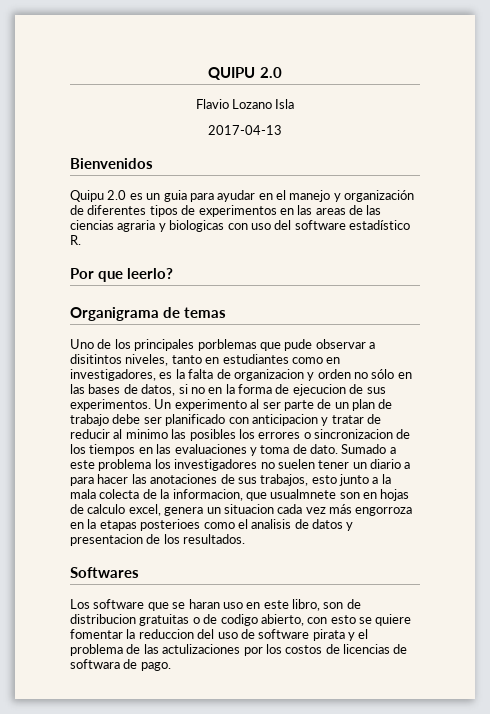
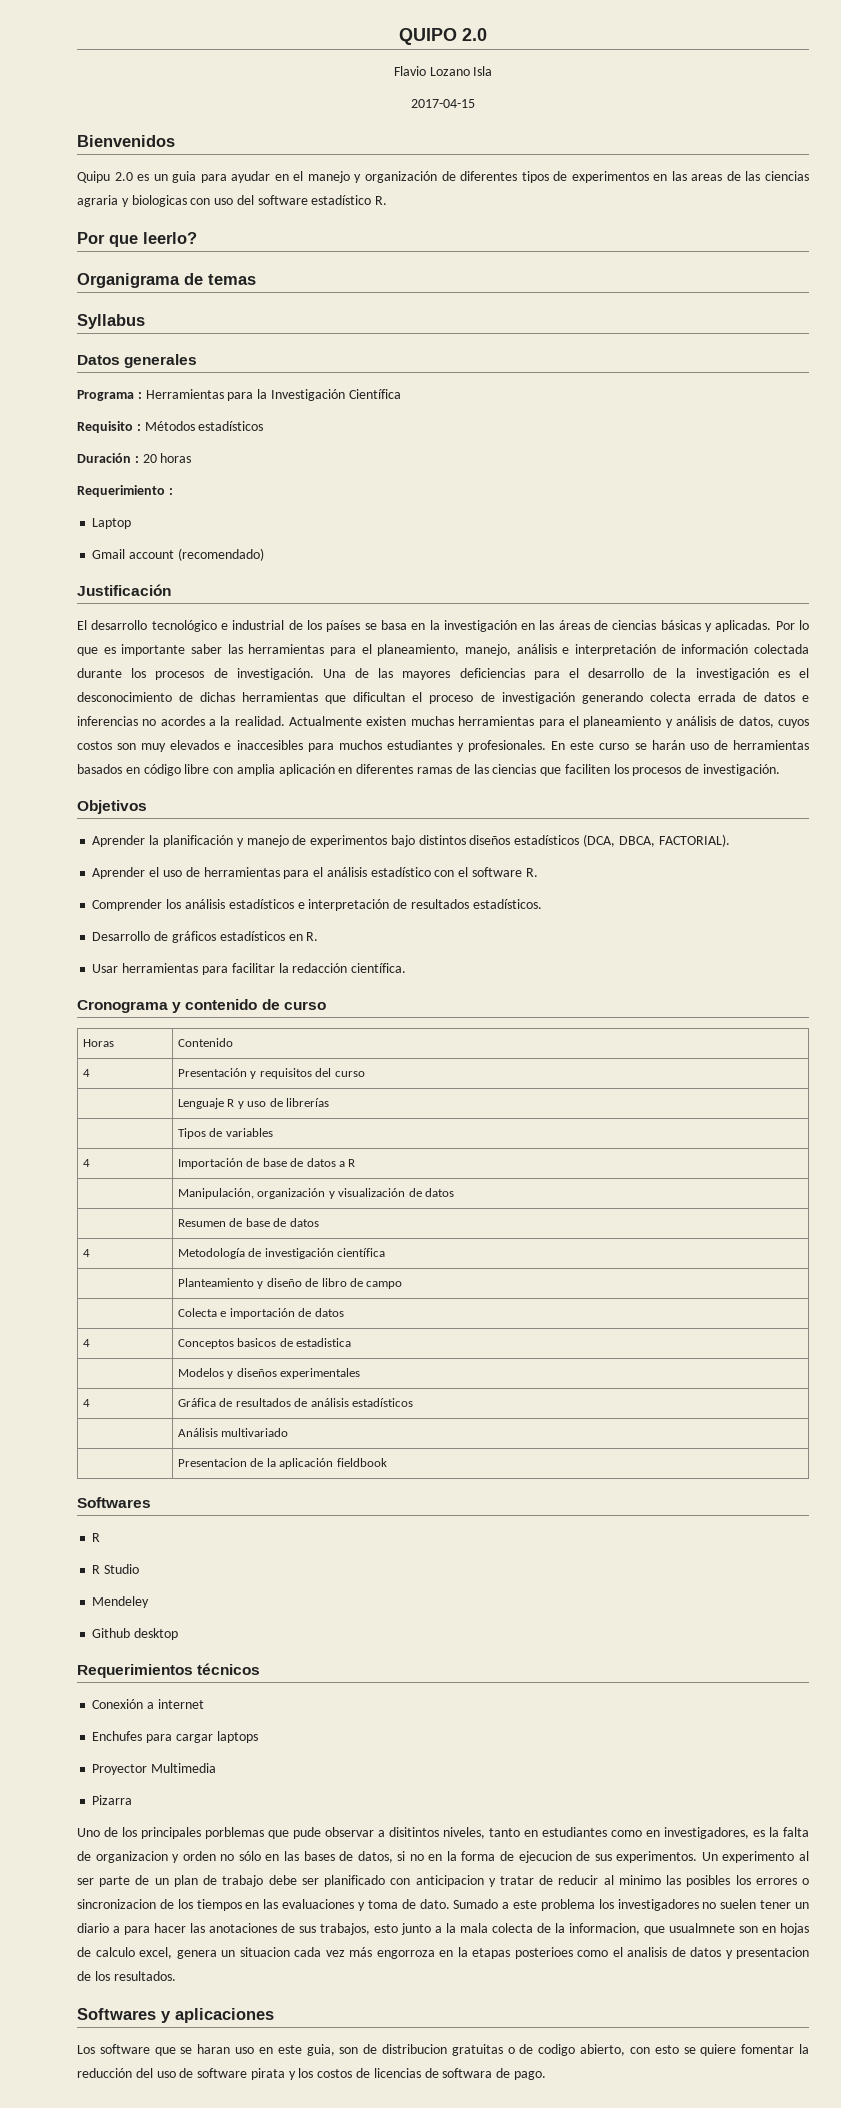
[208,67,256,80] QUIPU -> [399,28,457,45] QUIPO
[208,125,282,135] 2017-04-13 -> [411,99,475,108] 2017-04-15
(226, 312) none -> [77,314,145,329] [77,354,198,368] [77,389,401,401] [77,421,264,433] [77,453,192,463] [77,485,173,497] [92,518,132,529] [92,548,264,561] [77,584,171,596] [77,620,810,632] [77,644,809,656] [77,668,809,680] [77,692,810,704] [77,716,810,728] [77,740,809,752] [77,764,781,776] [77,800,147,814] [92,834,730,847] [92,867,538,879] [92,899,542,911] [92,931,319,943] [92,963,407,975] [77,999,326,1013] [82,1039,114,1047] [177,1038,233,1047] [82,1069,90,1077] [177,1068,365,1079] [177,1098,329,1109] [177,1128,273,1139] [82,1159,90,1167] [177,1158,356,1169] [177,1188,454,1199] [177,1218,319,1227] [82,1249,90,1257] [177,1248,386,1259] [177,1278,403,1289] [177,1308,344,1319] [82,1339,90,1347] [177,1338,352,1349] [177,1368,361,1379] [82,1399,90,1407] [177,1398,413,1407] [177,1428,289,1437] [177,1458,387,1469] [77,1497,151,1508] [92,1533,101,1542] [92,1564,140,1574] [92,1596,150,1608] [92,1628,179,1640] [77,1663,261,1678] [92,1699,204,1709] [92,1731,258,1743] [92,1763,217,1775] [92,1795,133,1805] // Syllabus // Datos generales // Programa : Herramientas para la Investigación Científica // Requisito : Métodos estadísticos // Duración : 20 horas // Requerimiento : // Laptop // Gmail account (recomendado) // Justificación // El desarrollo tecnológico e industrial de los países se basa en la investigación en las áreas de ciencias básicas y aplicadas. Por lo que es importante saber las herramientas para el planeamiento, manejo, análisis e interpretación de información colectada durante los procesos de investigación. Una de las mayores deficiencias para el desarrollo de la investigación es el desconocimiento de dichas herramientas que dificultan el proceso de investigación generando colecta errada de datos e inferencias no acordes a la realidad. Actualmente existen muchas herramientas para el planeamiento y análisis de datos, cuyos costos son muy elevados e inaccesibles para muchos estudiantes y profesionales. En este curso se harán uso de herramientas basados en código libre con amplia aplicación en diferentes ramas de las ciencias que faciliten los procesos de investigación. // Objetivos // Aprender la planificación y manejo de experimentos bajo distintos diseños estadísticos (DCA, DBCA, FACTORIAL). // Aprender el uso de herramientas para el análisis estadístico con el software R. // Comprender los análisis estadísticos e interpretación de resultados estadísticos. // Desarrollo de gráficos estadísticos en R. // Usar herramientas para facilitar la redacción científica. // Cronograma y contenido de curso // Horas | Contenido // 4 | Presentación y requisitos del curso // | Lenguaje R y uso de librerías // | Tipos de variables // 4 | Importación de base de datos a R // | Manipulación, organización y visualización de datos // | Resumen de base de datos // 4 | Metodología de investigación científica // | Planteamiento y diseño de libro de campo // | Colecta e importación de datos // 4 | Conceptos basicos de estadistica // | Modelos y diseños experimentales // 4 | Gráfica de resultados de análisis estadísticos // | Análisis multivariado // | Presentacion de la aplicación fieldbook // Softwares // R // R Studio // Mendeley // Github desktop // Requerimientos técnicos // Conexión a internet // Enchufes para cargar laptops // Proyector Multimedia // Pizarra
(139, 572) none -> [161,2008,274,2023] y aplicaciones
[292,599,320,611] libro, -> [306,2044,335,2056] guia,
[138,629,194,639] reduccion -> [77,2068,132,2078] reducción
[358,629,369,639] [70,644,263,656] el problema de las actulizaciones por -> (296, 2075) none

